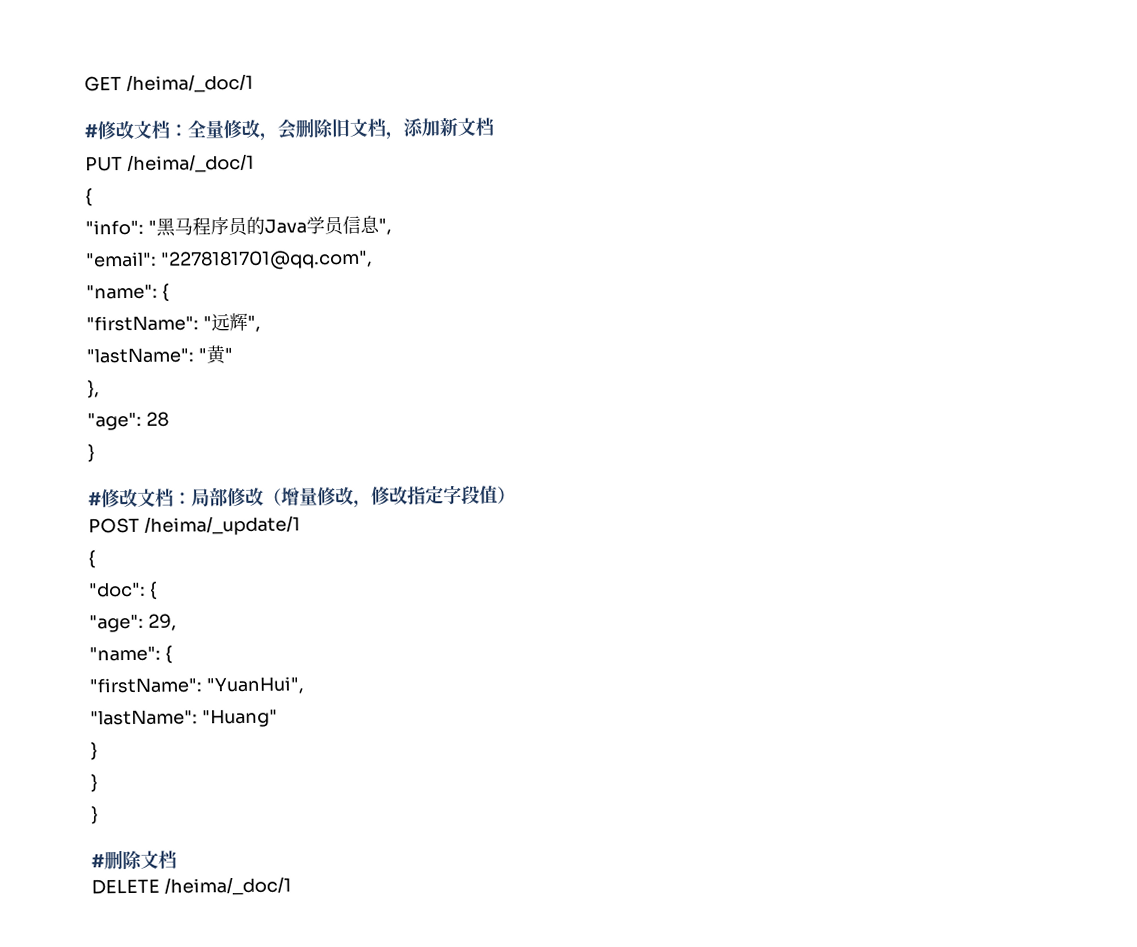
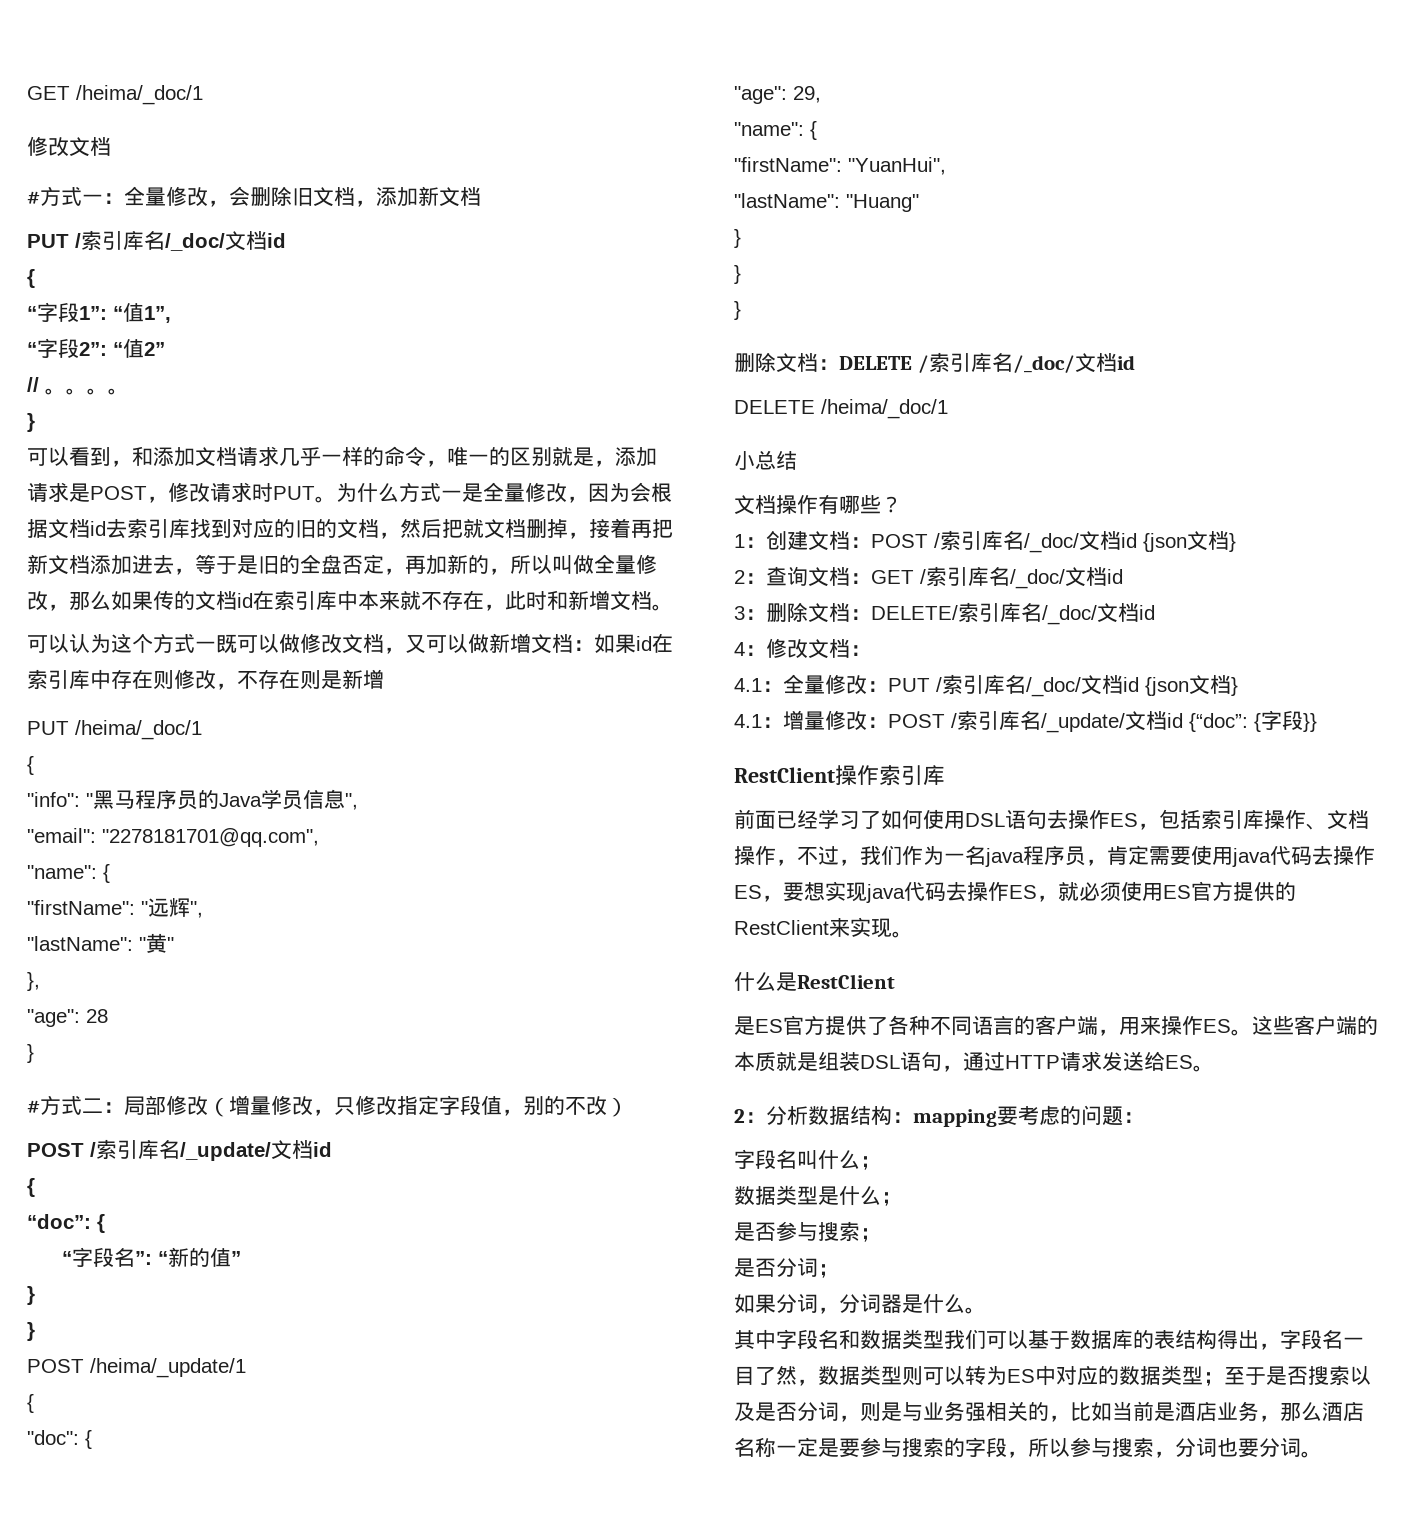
[84,120,170,140] #修改文档 -> [27,136,111,157] [27,186,103,206] 修改文档 // #方式一
(494, 126) none -> [27,230,286,251] [27,269,35,288] [27,302,171,323] [27,338,165,358] [27,377,129,395] [27,413,35,432] [27,446,657,467] [27,482,672,503] [27,518,673,539] [27,554,657,575] [27,590,673,611] [27,633,673,654] [27,669,384,690] // PUT /索引库名/_doc/文档id // { // “字段1”: “值1”, // “字段2”: “值2” // // 。。。。 // } // 可以看到，和添加文档请求几乎一样的命令，唯一的区别就是，添加请求是POST，修改请求时PUT。为什么方式一是全量修改，因为会根据文档id去索引库找到对应的旧的文档，然后把就文档删掉，接着再把新文档添加进去，等于是旧的全盘否定，再加新的，所以叫做全量修改，那么如果传的文档id在索引库中本来就不存在，此时和新增文档。 // 可以认为这个方式一既可以做修改文档，又可以做新增文档：如果id在索引库中存在则修改，不存在则是新增
[101,488,174,508] 修改文档 -> [40,1095,103,1115] 方式二
(372, 503) none -> [334,1097,355,1115] 只
[497,485,516,504] ） -> [502,1096,628,1117] [27,1139,332,1161] [27,1178,35,1197] [27,1214,105,1233] [62,1247,242,1267] [27,1286,35,1305] [27,1322,35,1341] ，别的不改） // POST /索引库名/_update/文档id // { // “doc”: { // “字段名”: “新的值” // } // }
[91,850,177,871] [91,876,292,896] #删除文档 // DELETE /heima/_doc/1 -> [734,352,1135,373] [734,399,948,419] [734,450,797,470] [734,494,902,515] [734,530,1236,553] [734,566,1123,589] [734,602,1155,625] [734,638,871,659] [734,674,1238,697] [734,710,1317,733] [734,765,945,786] [734,809,1369,830] [734,845,1375,867] [734,881,1296,903] [734,917,913,938] [734,972,895,992] [734,1015,1378,1036] [734,1051,1214,1072] [734,1105,1144,1127] [734,1149,881,1170] [734,1185,902,1206] [734,1221,881,1242] [734,1258,839,1278] [734,1294,986,1314] [734,1329,1364,1350] [734,1365,1371,1386] [734,1401,1364,1422] [734,1437,1322,1458] 删除文档：DELETE /索引库名/_doc/文档id // DELETE /heima/_doc/1 // 小总结 // 文档操作有哪些？ // 1：创建文档：POST /索引库名/_doc/文档id {json文档} // 2：查询文档：GET /索引库名/_doc/文档id // 3：删除文档：DELETE/索引库名/_doc/文档id // 4：修改文档： // 4.1：全量修改：PUT /索引库名/_doc/文档id {json文档} // 4.1：增量修改：POST /索引库名/_update/文档id {“doc”: {字段}} // RestClient操作索引库 // 前面已经学习了如何使用DSL语句去操作ES，包括索引库操作、文档操作，不过，我们作为一名java程序员，肯定需要使用java代码去操作ES，要想实现java代码去操作ES，就必须使用ES官方提供的RestClient来实现。 // 什么是RestClient // 是ES官方提供了各种不同语言的客户端，用来操作ES。这些客户端的本质就是组装DSL语句，通过HTTP请求发送给ES。 // 2：分析数据结构：mapping要考虑的问题： // 字段名叫什么； // 数据类型是什么； // 是否参与搜索； // 是否分词； // 如果分词，分词器是什么。 // 其中字段名和数据类型我们可以基于数据库的表结构得出，字段名一目了然，数据类型则可以转为ES中对应的数据类型；至于是否搜索以及是否分词，则是与业务强相关的，比如当前是酒店业务，那么酒店名称一定是要参与搜索的字段，所以参与搜索，分词也要分词。

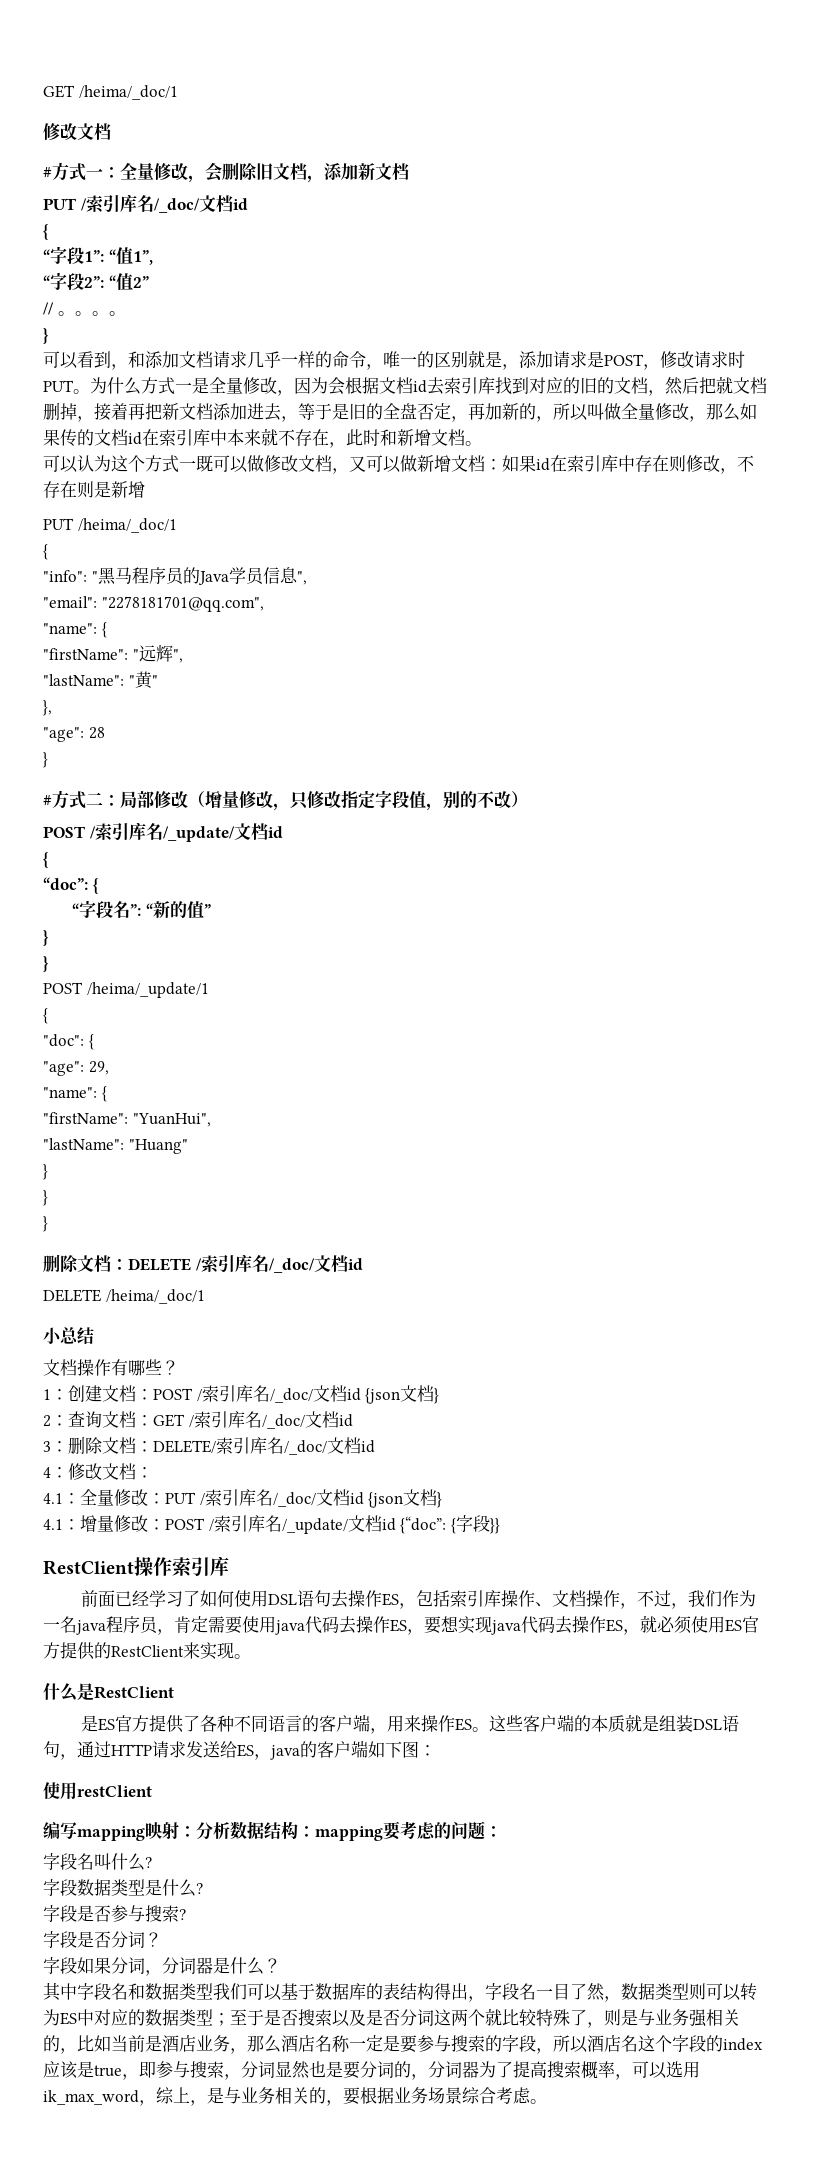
[1193,1065,1214,1072] [734,1109,745,1123] 。 // 2 -> [254,1740,436,1760] [43,1782,152,1800] [43,1822,179,1841] ，java的客户端如下图： // 使用restClient // 编写mapping映射
[860,1156,881,1170] ； // -> [145,1857,152,1868] [43,1879,77,1896] ? // 字段
[881,1192,902,1206] ； // -> [196,1883,203,1894] [43,1905,77,1922] ? // 字段
[860,1228,881,1242] [734,1258,839,1278] ； // 是否分词； // -> [179,1909,186,1920] [43,1931,162,1948] [43,1957,77,1974] ? // 字段是否分词？ // 字段
[965,1307,986,1314] 。 -> [264,1958,281,1973] ？
(839, 1411) none -> [434,2008,587,2027] 这两个就比较特殊了
[1070,1437,1301,1458] 参与搜索，分词也要分词 -> [587,2035,763,2052] [43,2061,700,2080] [43,2087,531,2106] 酒店名这个字段的index应该是true，即参与搜索，分词显然也是要分词的，分词器为了提高搜索概率，可以选用ik_max_word，综上，是与业务相关的，要根据业务场景综合考虑

